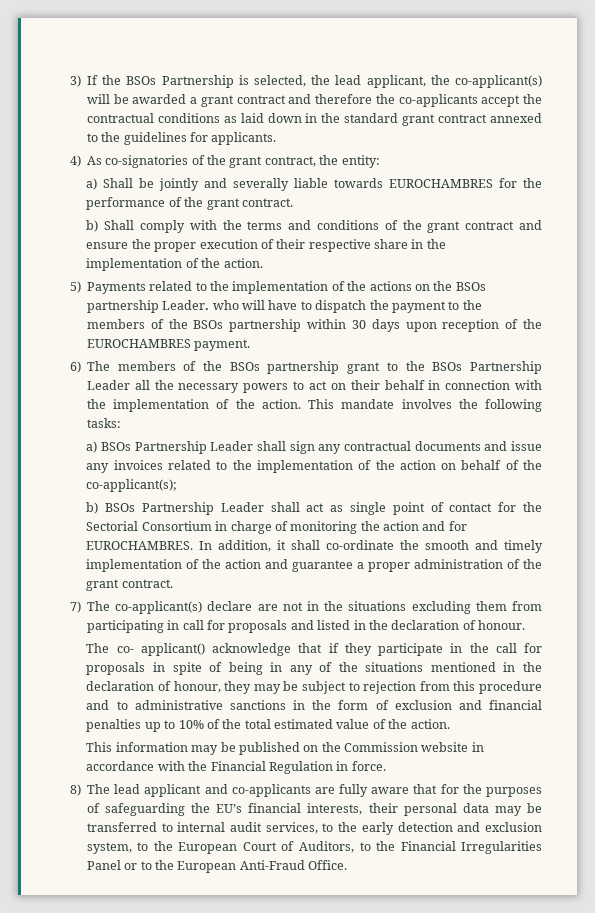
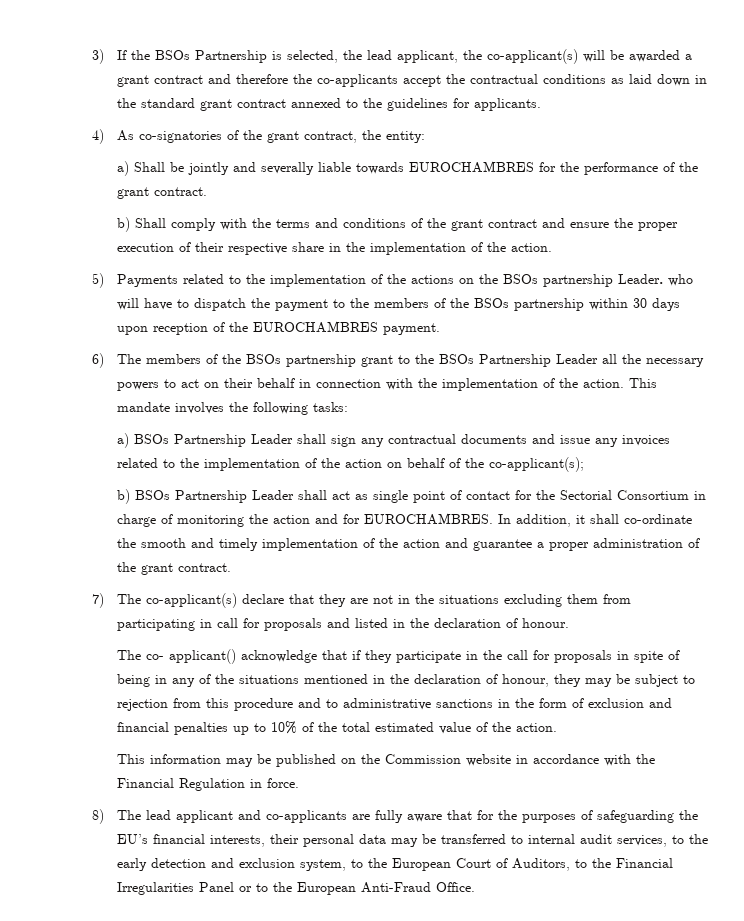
(253, 606) none -> [288,594,346,607] that they

